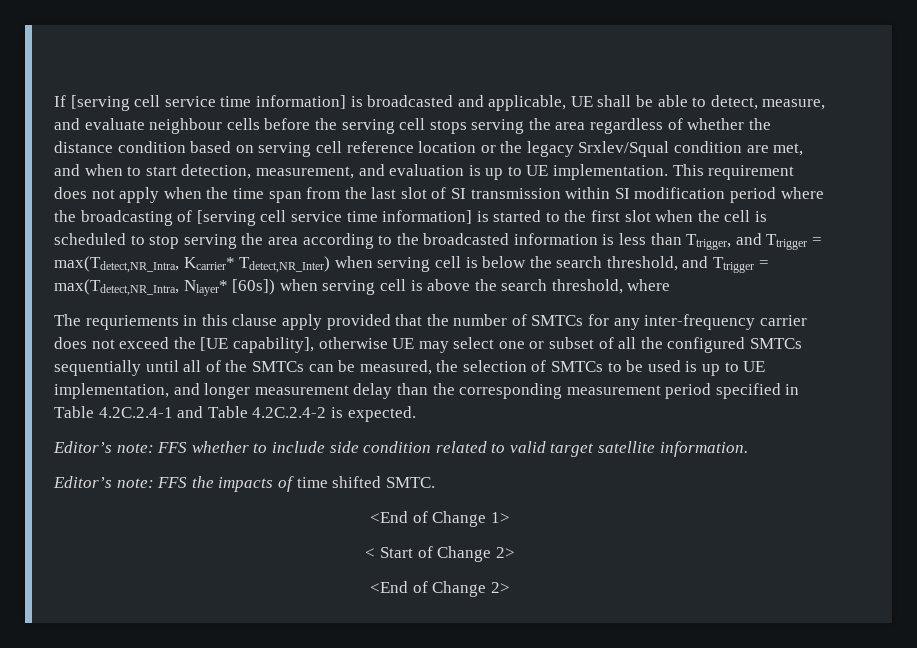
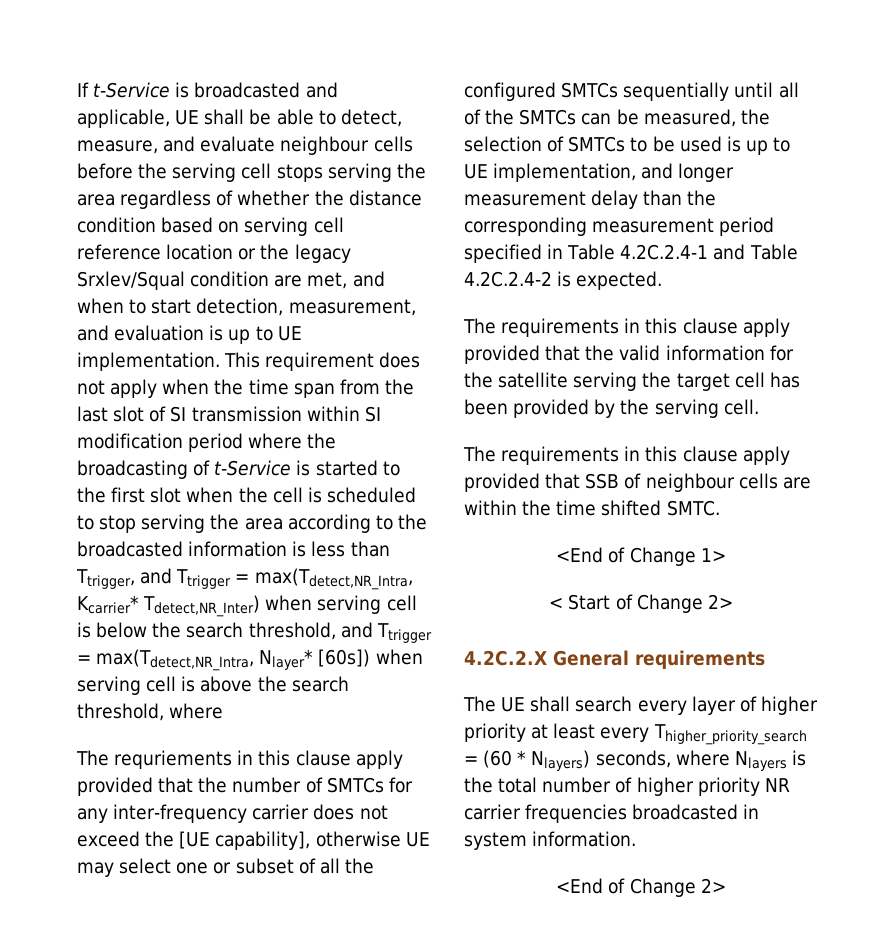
[70,95,346,111] [serving cell service time information] -> [93,82,171,98] t-Service
[196,210,473,226] [serving cell service time information] -> [214,460,292,476] t-Service
[53,441,748,457] [53,476,294,492] Editor’s note: FFS whether to include side condition related to valid target satellite information. // Editor’s note: FFS the impacts of -> [463,318,790,337] [464,345,794,364] [464,372,800,391] [464,399,759,418] [463,446,790,465] [464,473,811,492] [464,500,552,516] The requirements in this clause apply provided that the valid information for the satellite serving the target cell has been provided by the serving cell. // The requirements in this clause apply provided that SSB of neighbour cells are within the
(515, 552) none -> [464,650,765,669] [463,696,818,715] [464,723,807,745] [464,750,806,771] [464,777,790,796] [464,804,760,823] [464,831,637,850] // 4.2C.2.X General requirements // The UE shall search every layer of higher priority at least every Thigher_priority_search = (60 * Nlayers) seconds, where Nlayers is the total number of higher priority NR carrier frequencies broadcasted in system information.

